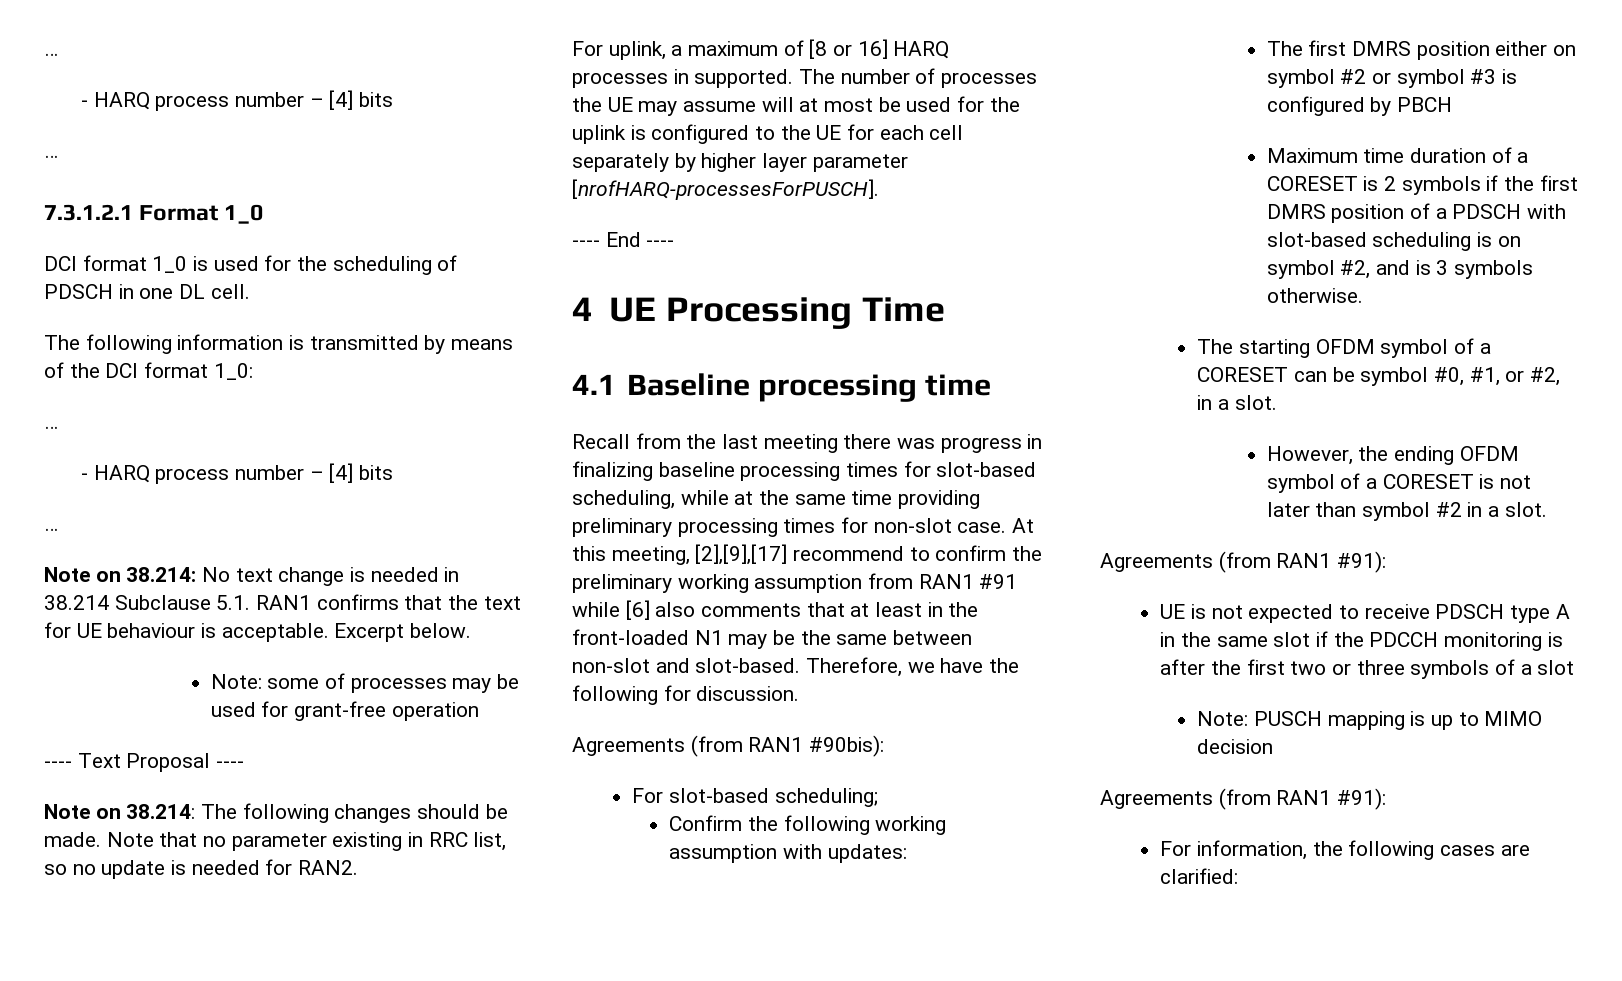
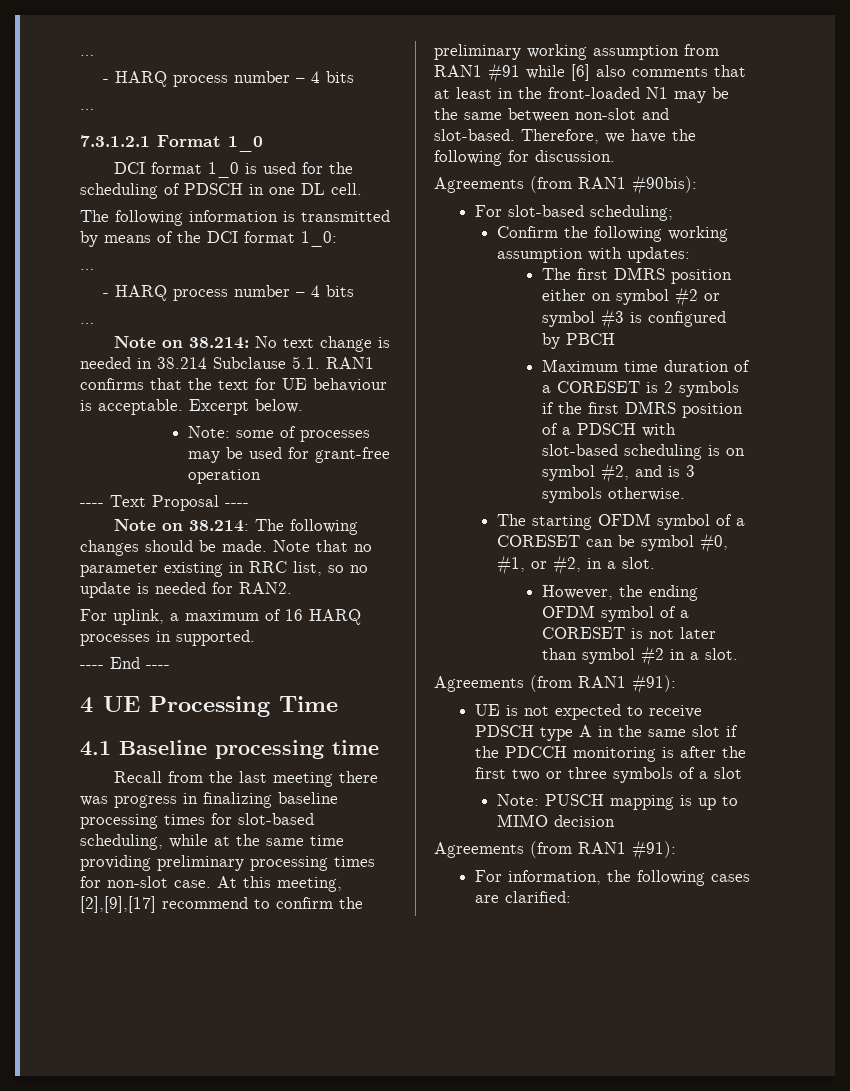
[44,53,58,56] [81,90,354,111] … // - HARQ process number – [4] -> [80,55,94,56] [102,71,320,87] … // - HARQ process number – 4
[329,463,354,483] [4] -> [310,285,320,297] 4
[809,39,888,59] [8 or 16] -> [285,609,303,621] 16
[799,68,1038,88] [572,96,1020,116] [572,124,964,144] [572,153,908,172] [572,179,879,200] The number of processes the UE may assume will at most be used for the uplink is configured to the UE for each cell separately by higher layer parameter [nrofHARQ-processesForPUSCH]. -> (255, 638) none

